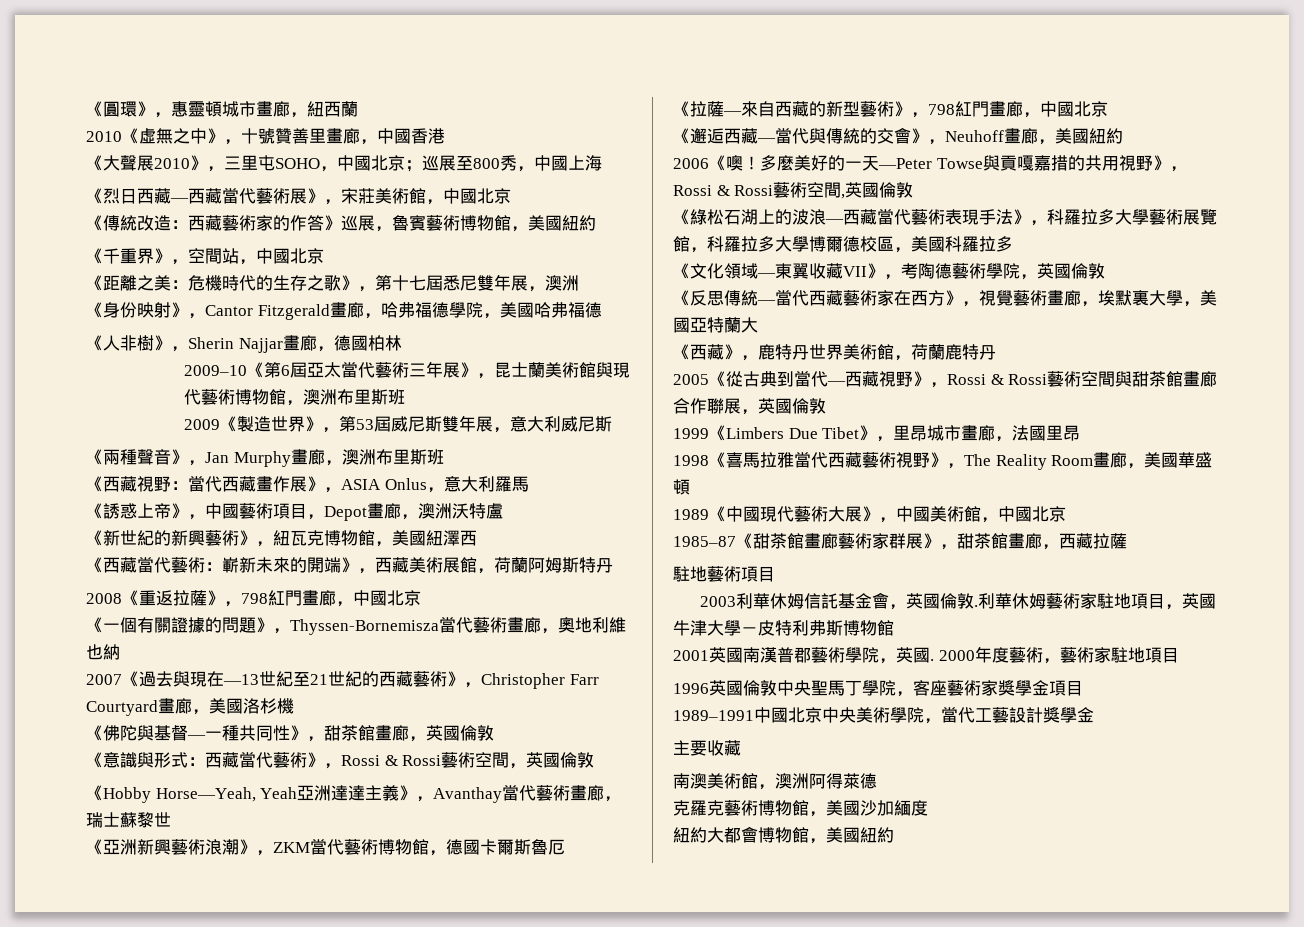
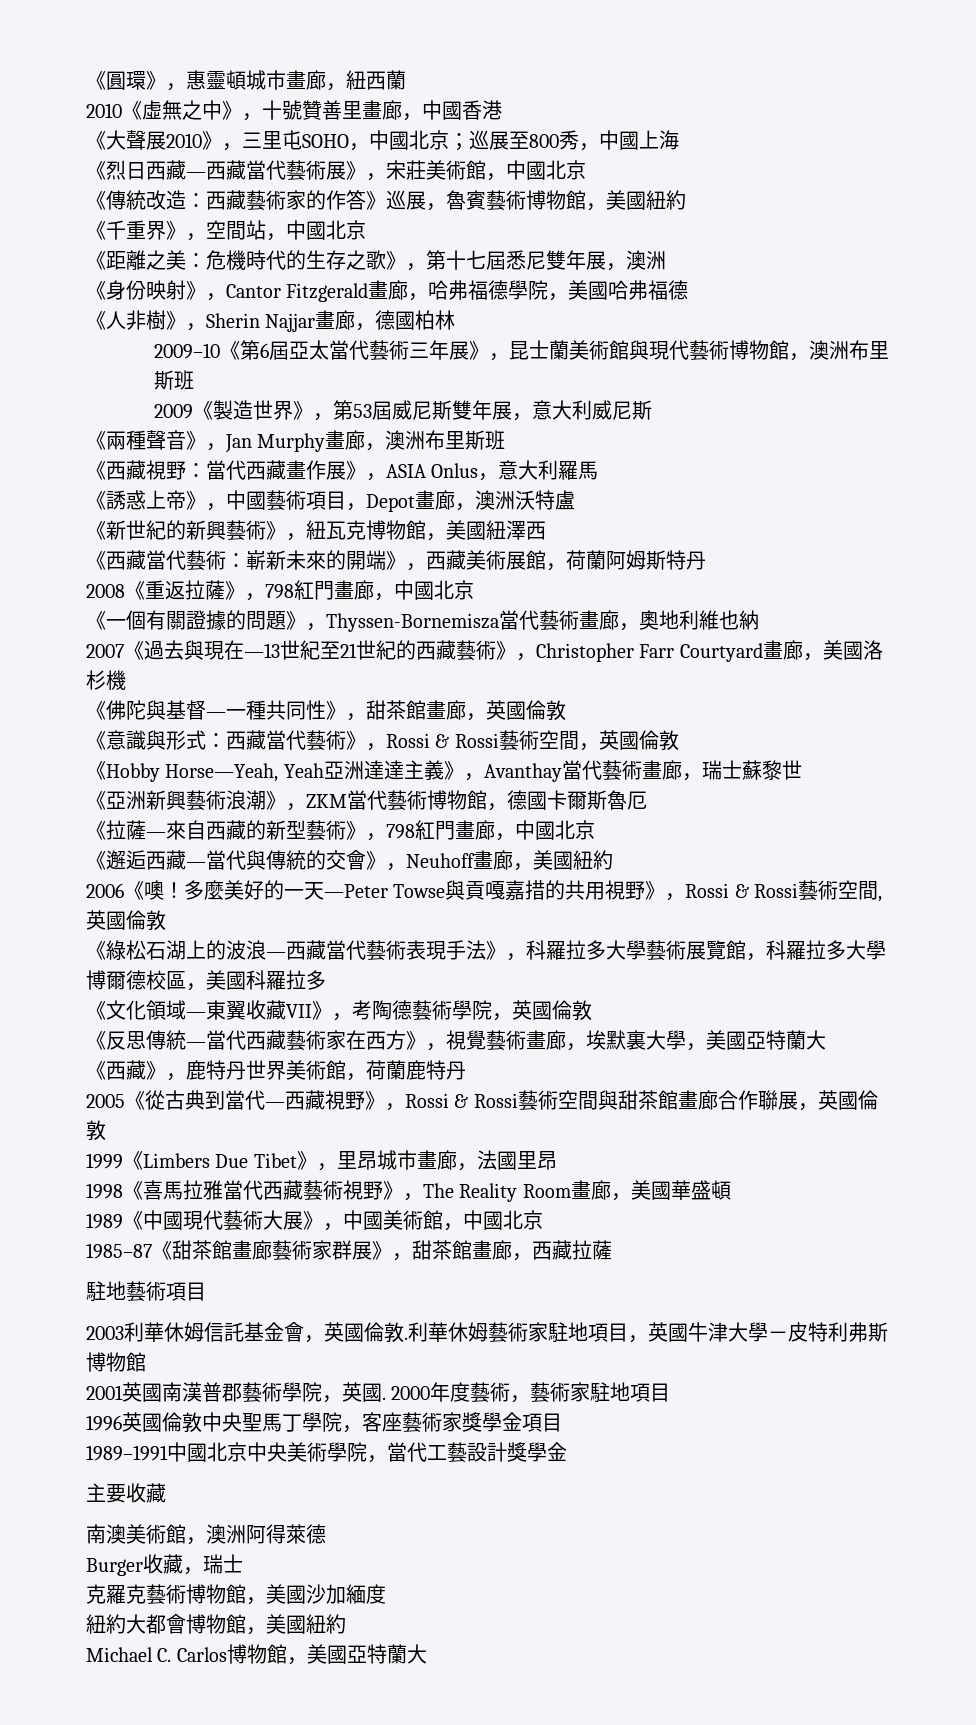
(877, 781) none -> [86,1554,243,1576] // Burger收藏，瑞士
(894, 835) none -> [86,1644,427,1665] // Michael C. Carlos博物館，美國亞特蘭大

